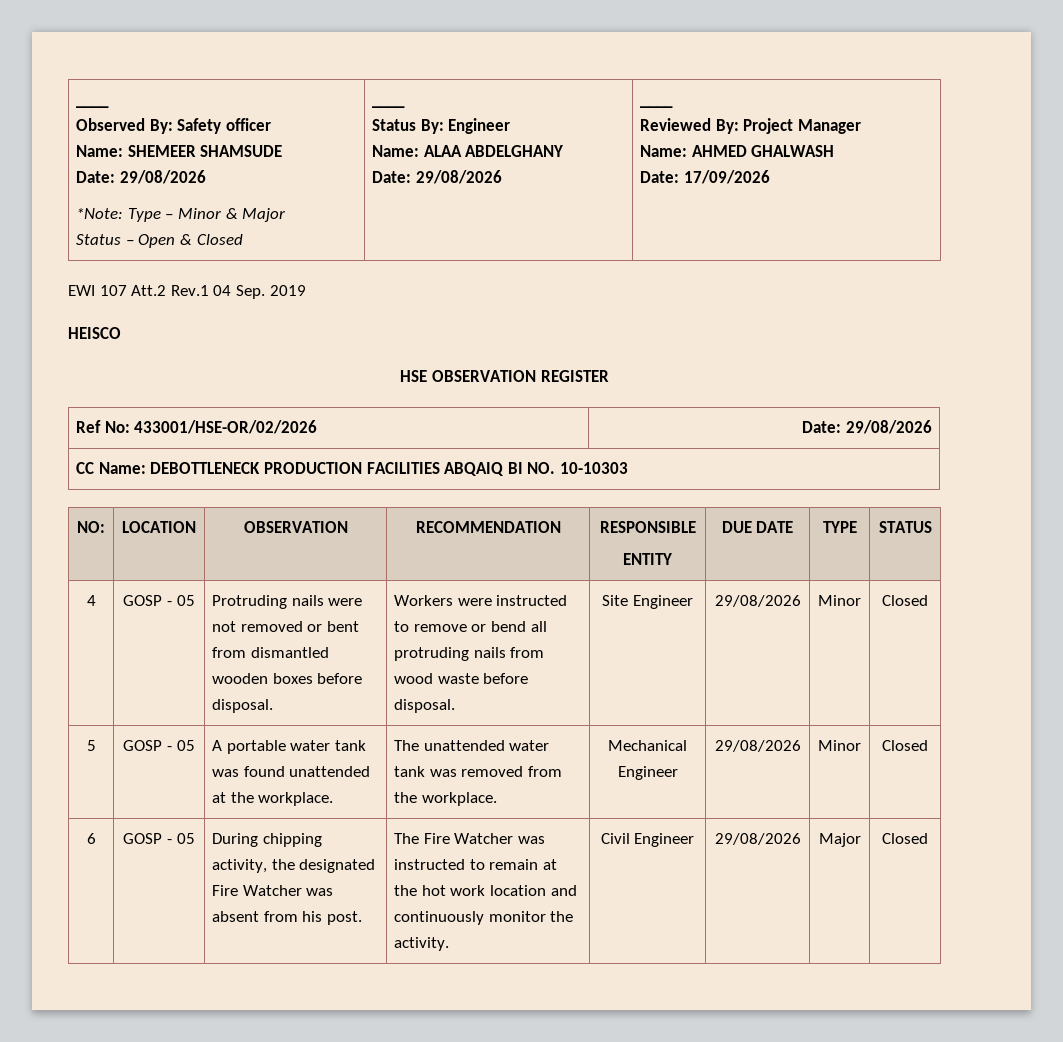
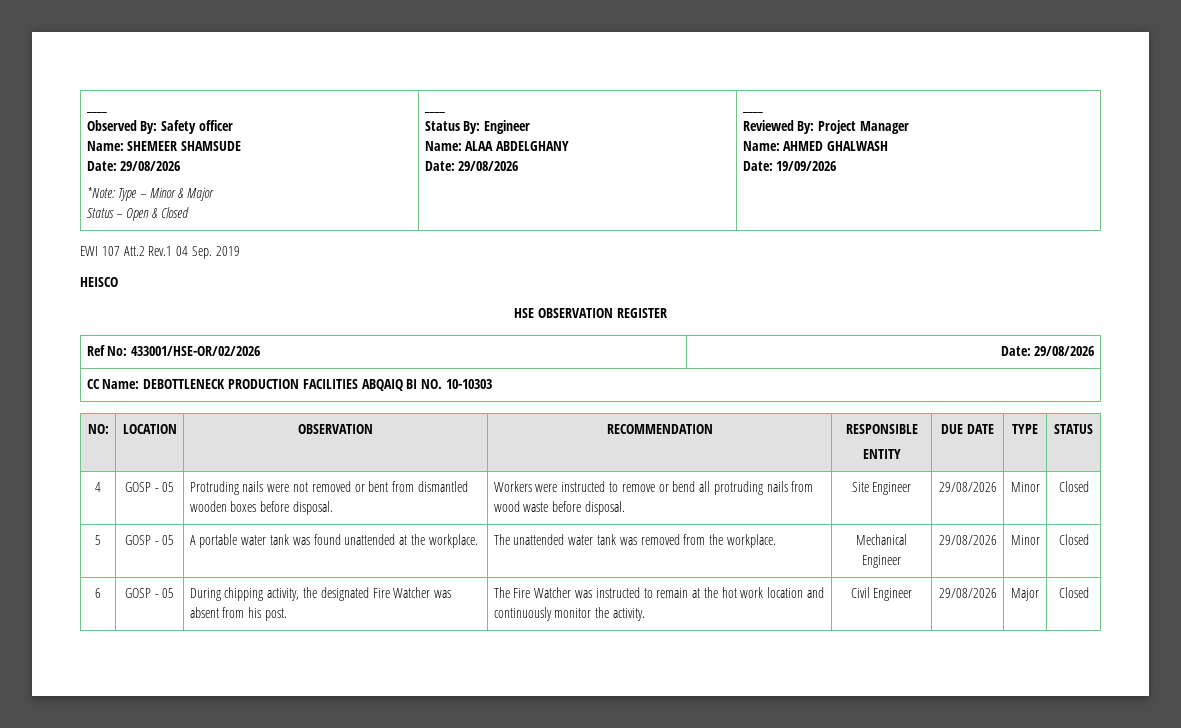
[683,170,770,184] 17/09/2026 -> [776,161,837,171] 19/09/2026

